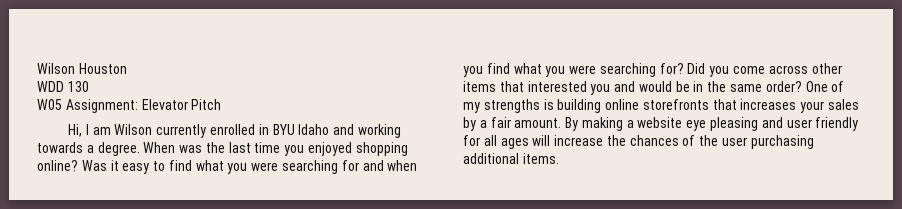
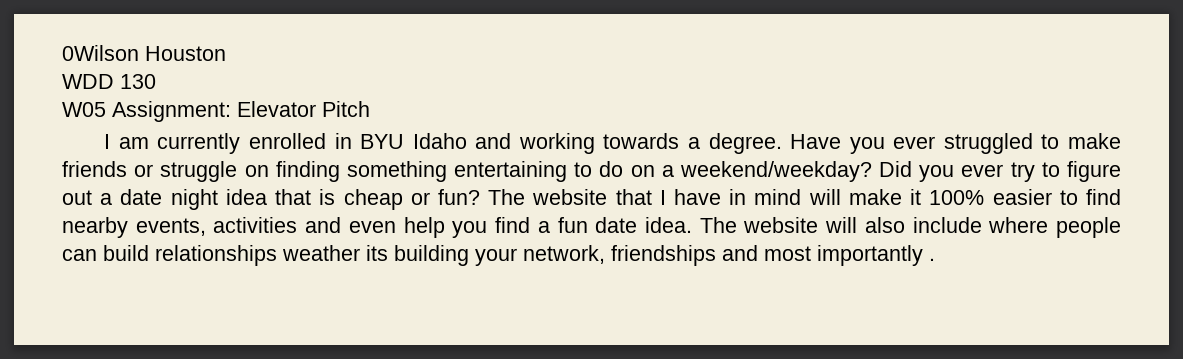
[37,63,75,74] Wilson -> [62,45,139,61] 0Wilson
[68,124,83,137] Hi, -> (370, 109) none
[114,124,153,135] Wilson -> (149, 143) none
[143,142,408,156] [37,160,418,174] [463,63,842,77] [463,81,845,95] [463,99,860,113] [463,117,859,131] [463,135,814,149] [463,153,559,164] When was the last time you enjoyed shopping online? Was it easy to find what you were searching for and when you find what you were searching for? Did you come across other items that interested you and would be in the same order? One of my strengths is building online storefronts that increases your sales by a fair amount. By making a website eye pleasing and user friendly for all ages will increase the chances of the user purchasing additional items. -> [790,133,1122,154] [62,161,1121,182] [62,189,1122,210] [62,217,1121,238] [62,245,935,266] Have you ever struggled to make friends or struggle on finding something entertaining to do on a weekend/weekday? Did you ever try to figure out a date night idea that is cheap or fun? The website that I have in mind will make it 100% easier to find nearby events, activities and even help you find a fun date idea. The website will also include where people can build relationships weather its building your network, friendships and most importantly .

